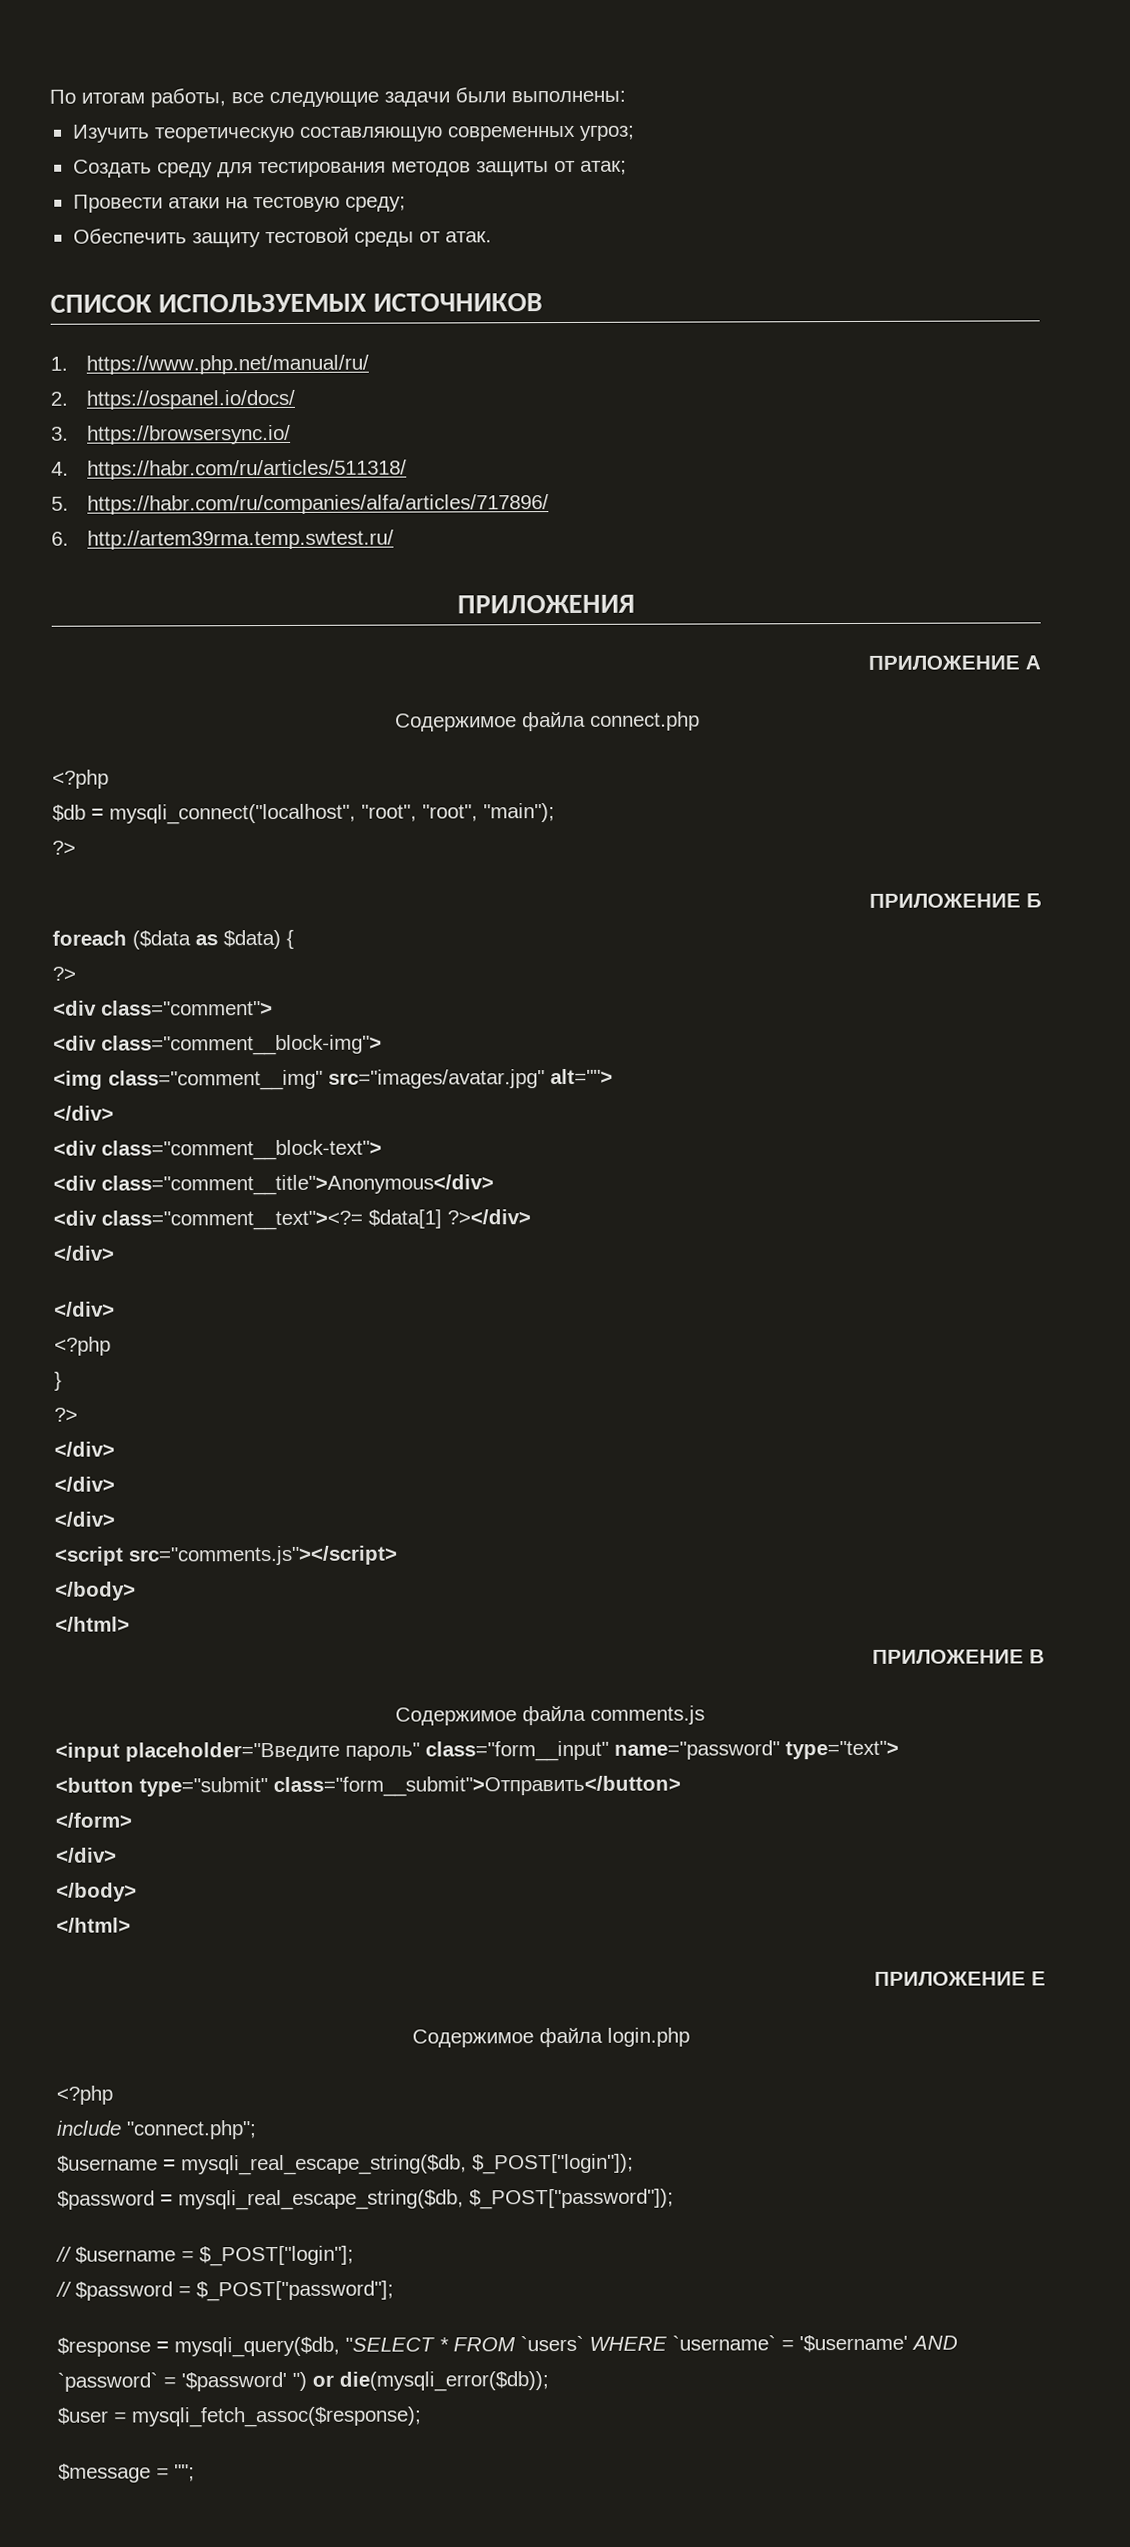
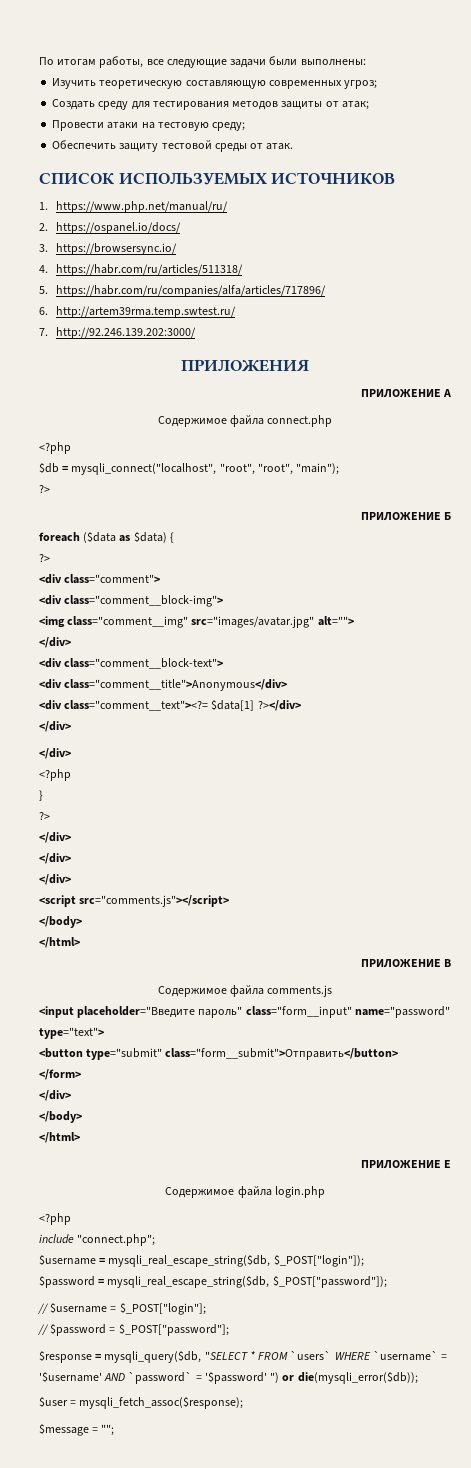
(395, 539) none -> [39,327,196,339] // 7. http://92.246.139.202:3000/

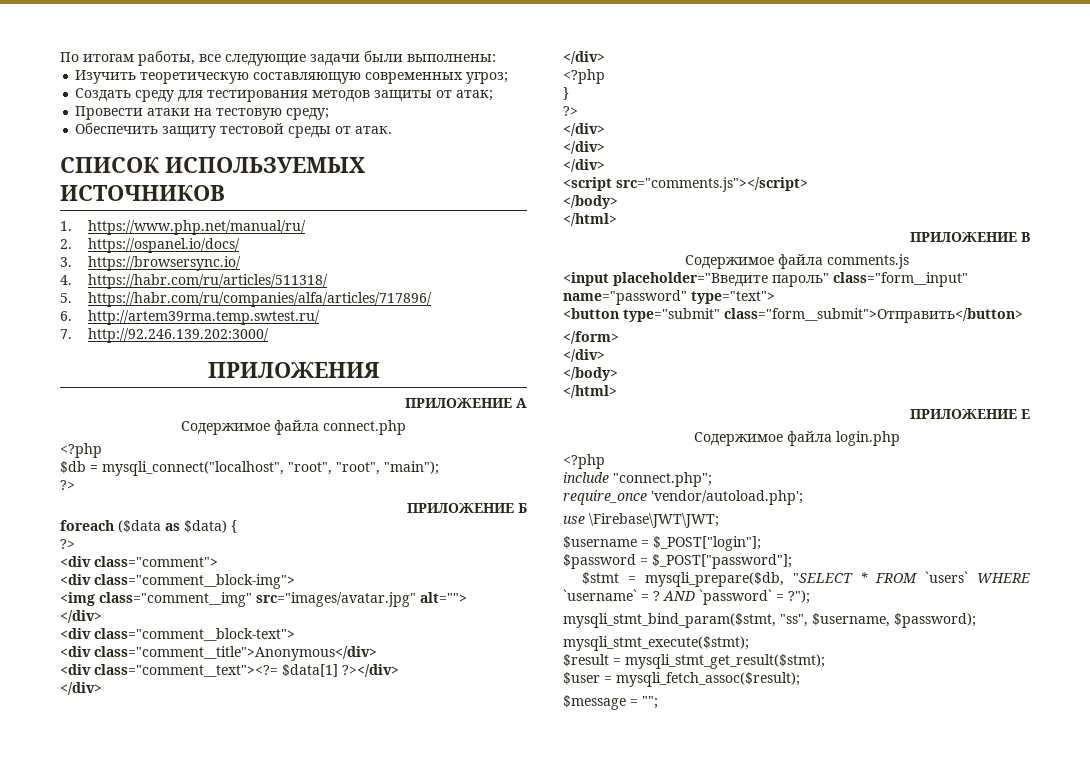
[39,1255,364,1267] [39,1276,387,1288] [38,1303,48,1314] $username = mysqli_real_escape_string($db, $_POST["login"]); // $password = mysqli_real_escape_string($db, $_POST["password"]); // // -> [563,490,803,505] [563,513,719,528] require_once 'vendor/autoload.php'; // use \Firebase\JWT\JWT; //
[38,1324,48,1335] // -> (761, 543) none
[39,1351,202,1363] $response = mysqli_query($db, -> [582,572,784,587] $stmt = mysqli_prepare($db,
[39,1372,102,1382] '$username' -> [653,591,660,601] ?
[204,1372,418,1384] '$password' ") or die(mysqli_error($db)); -> [788,590,810,604] [563,613,976,628] [563,636,749,651] [563,654,825,669] ?"); // mysqli_stmt_bind_param($stmt, "ss", $username, $password); // mysqli_stmt_execute($stmt); // $result = mysqli_stmt_get_result($stmt);
[79,1397,244,1409] mysqli_fetch_assoc($response); -> [616,672,800,687] mysqli_fetch_assoc($result);

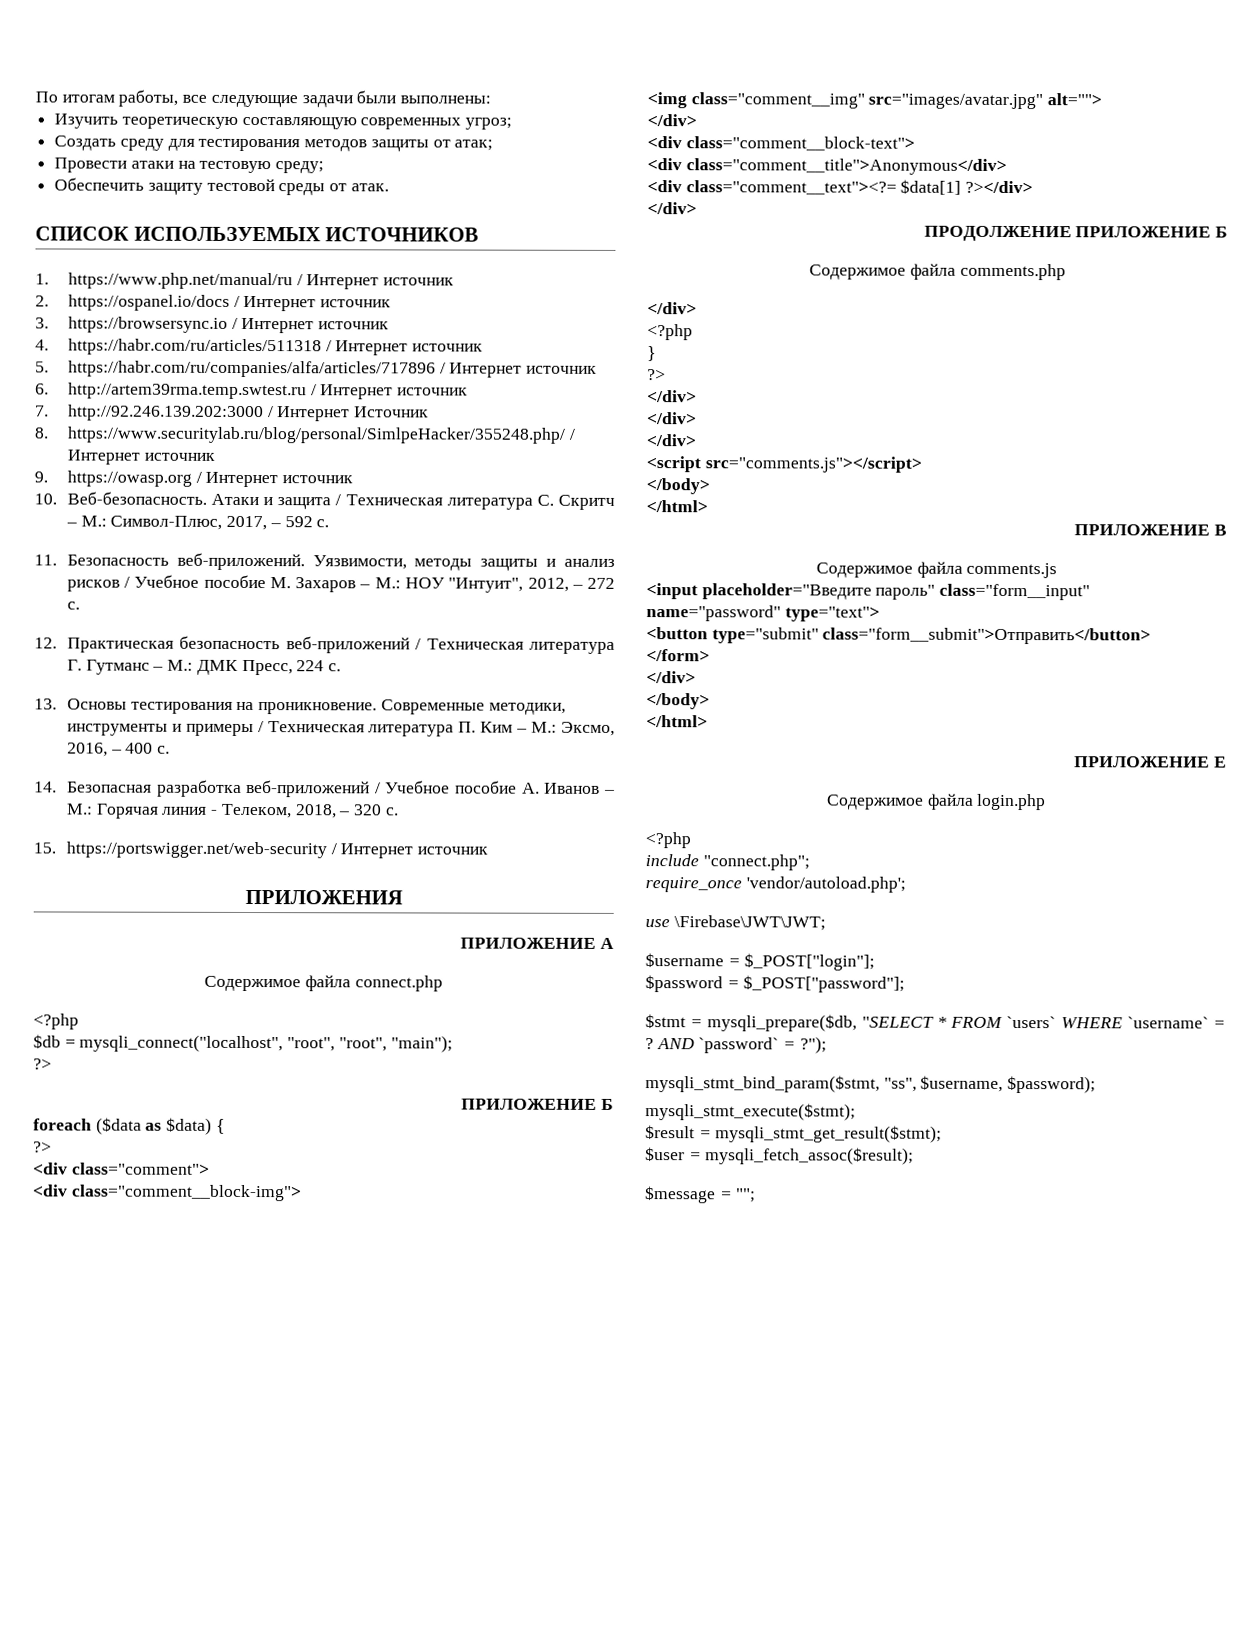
[87,220,306,235] [60,238,240,253] [60,256,241,271] [60,274,328,289] [60,292,432,307] [60,310,320,325] [60,328,269,343] https://www.php.net/manual/ru/ // 2. https://ospanel.io/docs/ // 3. https://browsersync.io/ // 4. https://habr.com/ru/articles/511318/ // 5. https://habr.com/ru/companies/alfa/articles/717896/ // 6. http://artem39rma.temp.swtest.ru/ // 7. http://92.246.139.202:3000/ -> [67,272,455,290] [35,294,392,312] [35,316,390,334] [35,338,484,356] [35,360,598,378] [35,382,469,400] [35,404,430,422] [34,426,576,444] [66,449,215,465] [34,470,354,488] [34,491,616,510] [65,515,330,531] [34,552,616,571] [66,574,615,593] [66,601,80,610] [34,635,616,654] [66,659,342,676] [34,698,566,715] [66,721,616,737] [66,742,171,757] [34,779,616,798] [65,803,399,819] [33,841,489,859] https://www.php.net/manual/ru / Интернет источник // 2. https://ospanel.io/docs / Интернет источник // 3. https://browsersync.io / Интернет источник // 4. https://habr.com/ru/articles/511318 / Интернет источник // 5. https://habr.com/ru/companies/alfa/articles/717896 / Интернет источник // 6. http://artem39rma.temp.swtest.ru / Интернет источник // 7. http://92.246.139.202:3000 / Интернет Источник // 8. https://www.securitylab.ru/blog/personal/SimlpeHacker/355248.php/ / Интернет источник // 9. https://owasp.org / Интернет источник // 10. Веб-безопасность. Атаки и защита / Техническая литература С. Скритч – М.: Символ-Плюс, 2017, – 592 с. // 11. Безопасность веб-приложений. Уязвимости, методы защиты и анализ рисков / Учебное пособие М. Захаров – М.: НОУ "Интуит", 2012, – 272 с. // 12. Практическая безопасность веб-приложений / Техническая литература Г. Гутманс – М.: ДМК Пресс, 224 с. // 13. Основы тестирования на проникновение. Современные методики, инструменты и примеры / Техническая литература П. Ким – М.: Эксмо, 2016, – 400 с. // 14. Безопасная разработка веб-приложений / Учебное пособие А. Иванов – М.: Горячая линия - Телеком, 2018, – 320 с. // 15. https://portswigger.net/web-security / Интернет источник
(102, 688) none -> [923,225,1228,242] [809,263,1066,281] // ПРОДОЛЖЕНИЕ ПРИЛОЖЕНИЕ Б // Содержимое файла comments.php

